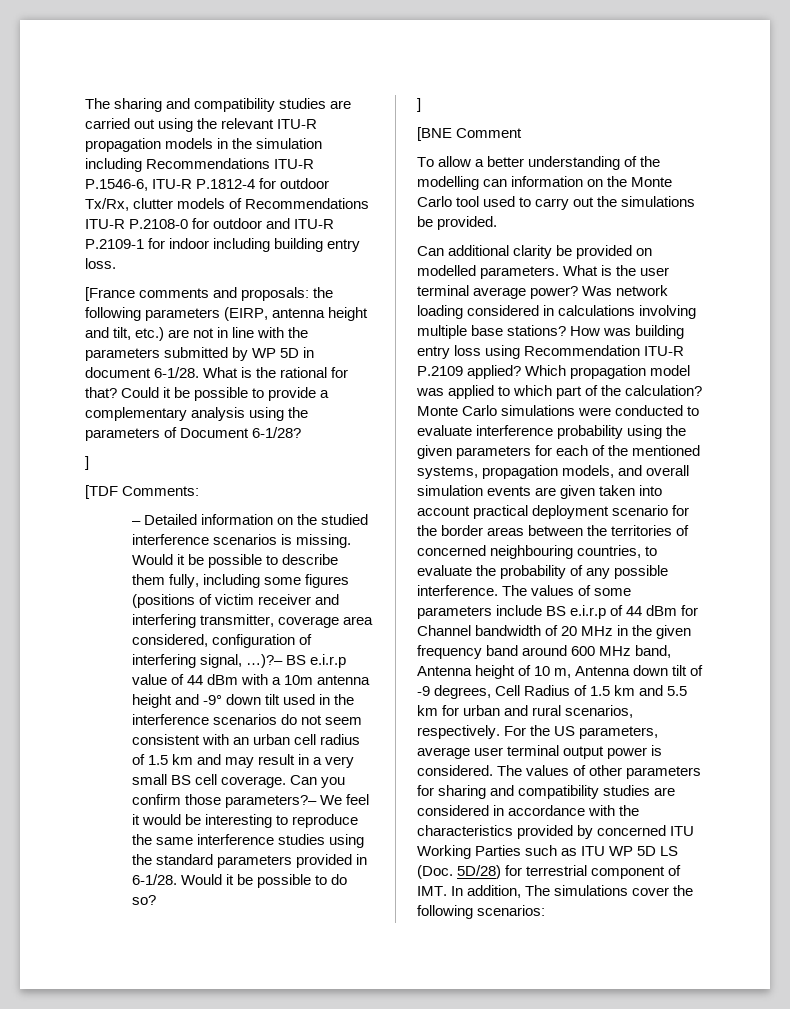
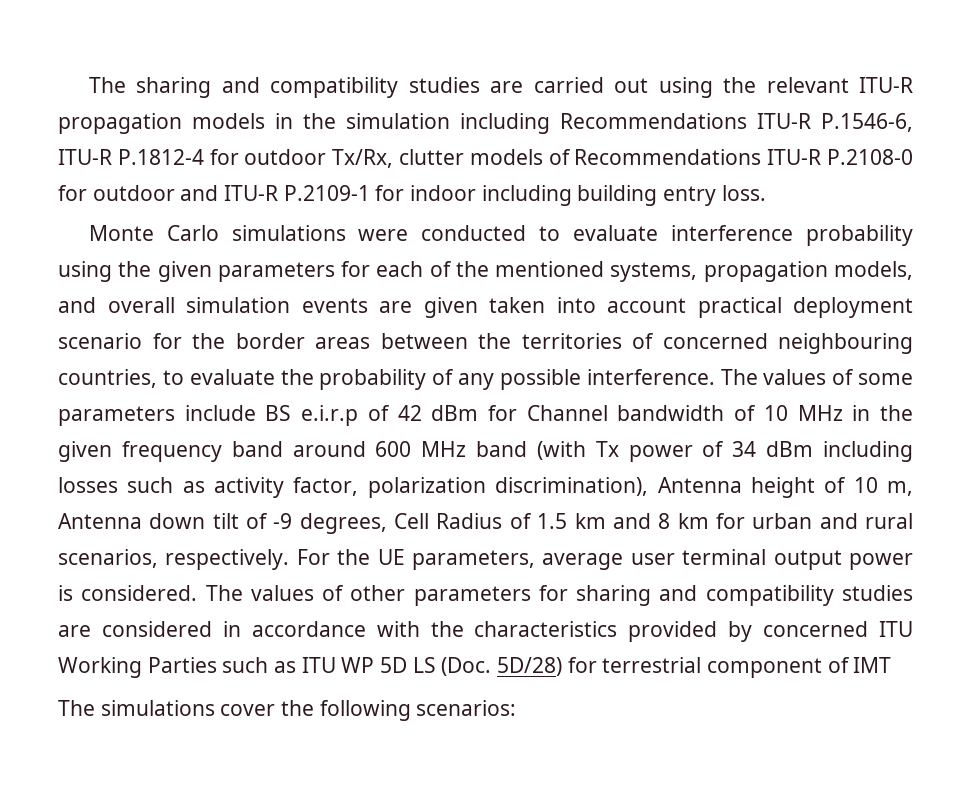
[85,287,334,301] [85,307,369,321] [85,327,309,341] [85,347,315,361] [85,367,349,378] [85,387,330,401] [85,407,309,421] [85,427,302,441] [85,456,89,470] [85,485,200,499] [132,514,369,525] [132,534,352,548] [132,554,339,568] [132,574,350,588] [132,594,340,608] [132,614,374,628] [132,634,313,648] [132,654,347,668] [132,674,371,685] [132,694,355,708] [132,714,363,725] [132,734,361,745] [132,754,355,768] [132,774,346,788] [132,794,370,808] [132,814,359,828] [132,834,365,848] [132,854,368,868] [132,874,348,888] [132,895,157,905] [417,98,421,112] [417,127,523,141] [417,156,661,170] [417,176,673,190] [417,196,696,210] [417,216,498,230] [417,245,653,259] [417,265,670,279] [417,285,669,299] [417,305,697,319] [417,325,685,339] [417,345,685,359] [417,365,691,379] [416,385,703,399] [France comments and proposals: the following parameters (EIRP, antenna height and tilt, etc.) are not in line with the parameters submitted by WP 5D in document 6-1/28. What is the rational for that? Could it be possible to provide a complementary analysis using the parameters of Document 6-1/28? // ] // [TDF Comments: // – Detailed information on the studied interference scenarios is missing. Would it be possible to describe them fully, including some figures (positions of victim receiver and interfering transmitter, coverage area considered, configuration of interfering signal, …)?– BS e.i.r.p value of 44 dBm with a 10m antenna height and -9° down tilt used in the interference scenarios do not seem consistent with an urban cell radius of 1.5 km and may result in a very small BS cell coverage. Can you confirm those parameters?– We feel it would be interesting to reproduce the same interference studies using the standard parameters provided in 6-1/28. Would it be possible to do so? // ] // [BNE Comment // To allow a better understanding of the modelling can information on the Monte Carlo tool used to carry out the simulations be provided. // Can additional clarity be provided on modelled parameters. What is the user terminal average power? Was network loading considered in calculations involving multiple base stations? How was building entry loss using Recommendation ITU-R P.2109 applied? Which propagation model was applied to which part of the calculation? -> (766, 193) none
[626,606,643,616] 44 -> [397,405,422,421] 42
[561,626,578,636] 20 -> [763,405,788,421] 10
[635,645,672,658] band, -> [476,441,913,462] [58,477,649,498] band (with Tx power of 34 dBm including losses such as activity factor, polarization discrimination),
[667,686,688,696] 5.5 -> [658,513,671,529] 8
[554,726,576,736] US -> [377,549,405,565] UE
[417,885,522,898] IMT. In addition, -> [853,657,892,673] IMT //

